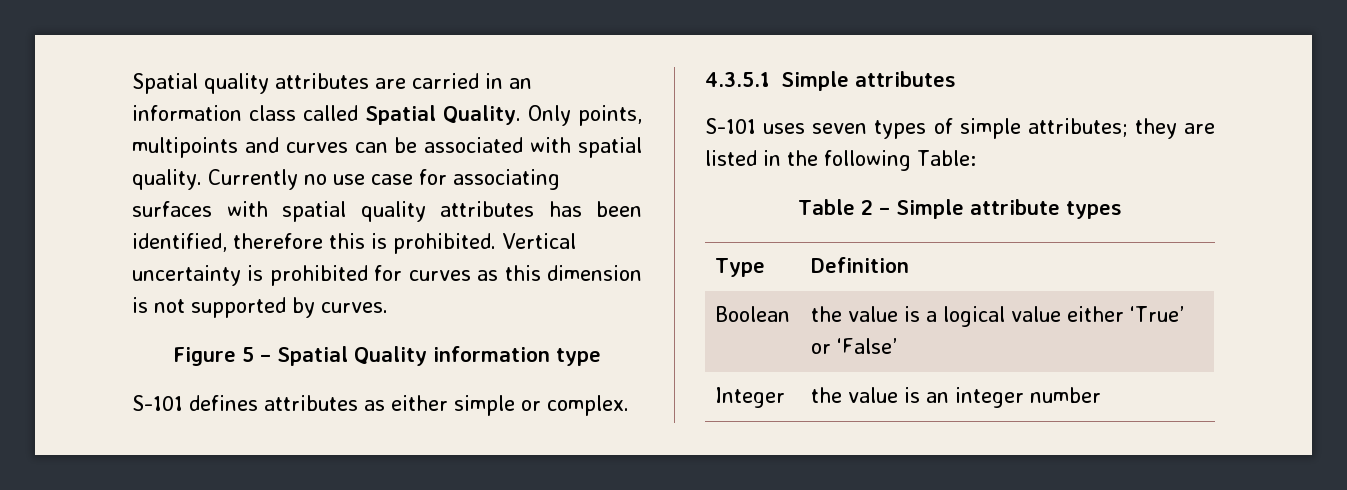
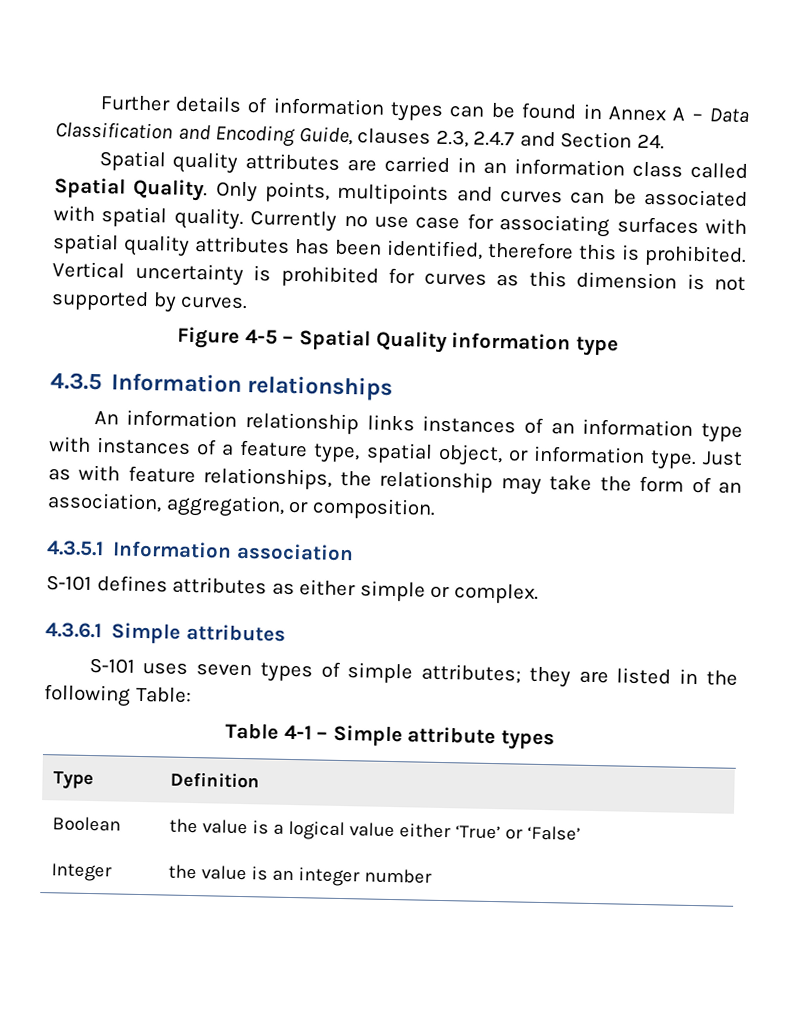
(132, 83) none -> [99,95,750,123] [55,121,665,150] Further details of information types can be found in Annex A – Data Classification and Encoding Guide, clauses 2.3, 2.4.7 and Section 24. //
[242,347,254,362] 5 -> [244,328,278,345] 4-5
(601, 357) none -> [50,372,394,401] [93,409,744,443] [48,436,743,470] [48,464,743,495] [47,492,436,520] [46,540,354,562] // 4.3.5 Information relationships // An information relationship links instances of an information type with instances of a feature type, spatial object, or information type. Just as with feature relationships, the relationship may take the form of an association, aggregation, or composition. // 4.3.5.1 Information association
[705,72,770,87] 4.3.5.1 -> [45,622,102,639] 4.3.6.1
[860,200,873,215] 2 -> [283,724,312,740] 4-1

